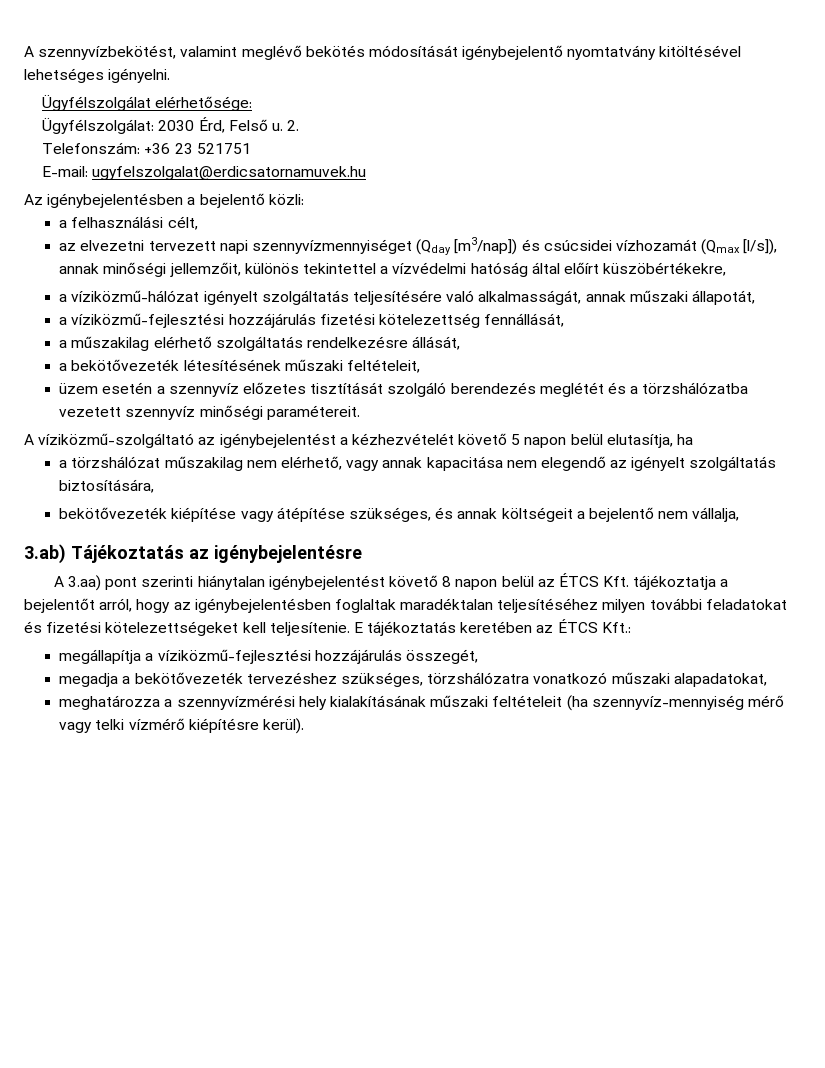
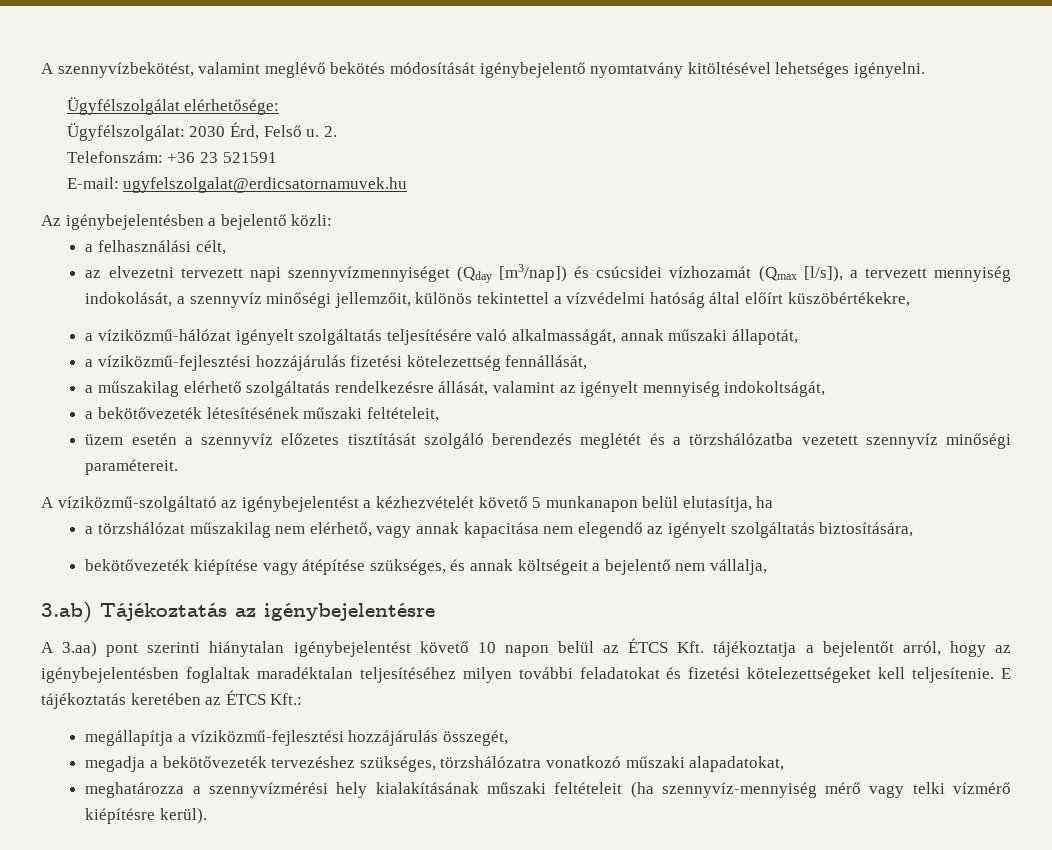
[196,143,251,154] 521751 -> [222,152,277,163] 521591
[59,263,100,274] annak -> [849,266,1011,282] [85,292,262,308] a tervezett mennyiség indokolását, a szennyvíz
(461, 343) none -> [492,381,826,397] valamint az igényelt mennyiség indokoltságát,
[524,437,567,448] napon -> [545,496,638,512] munkanapon
[442,576,452,587] 8 -> [477,642,496,653] 10

